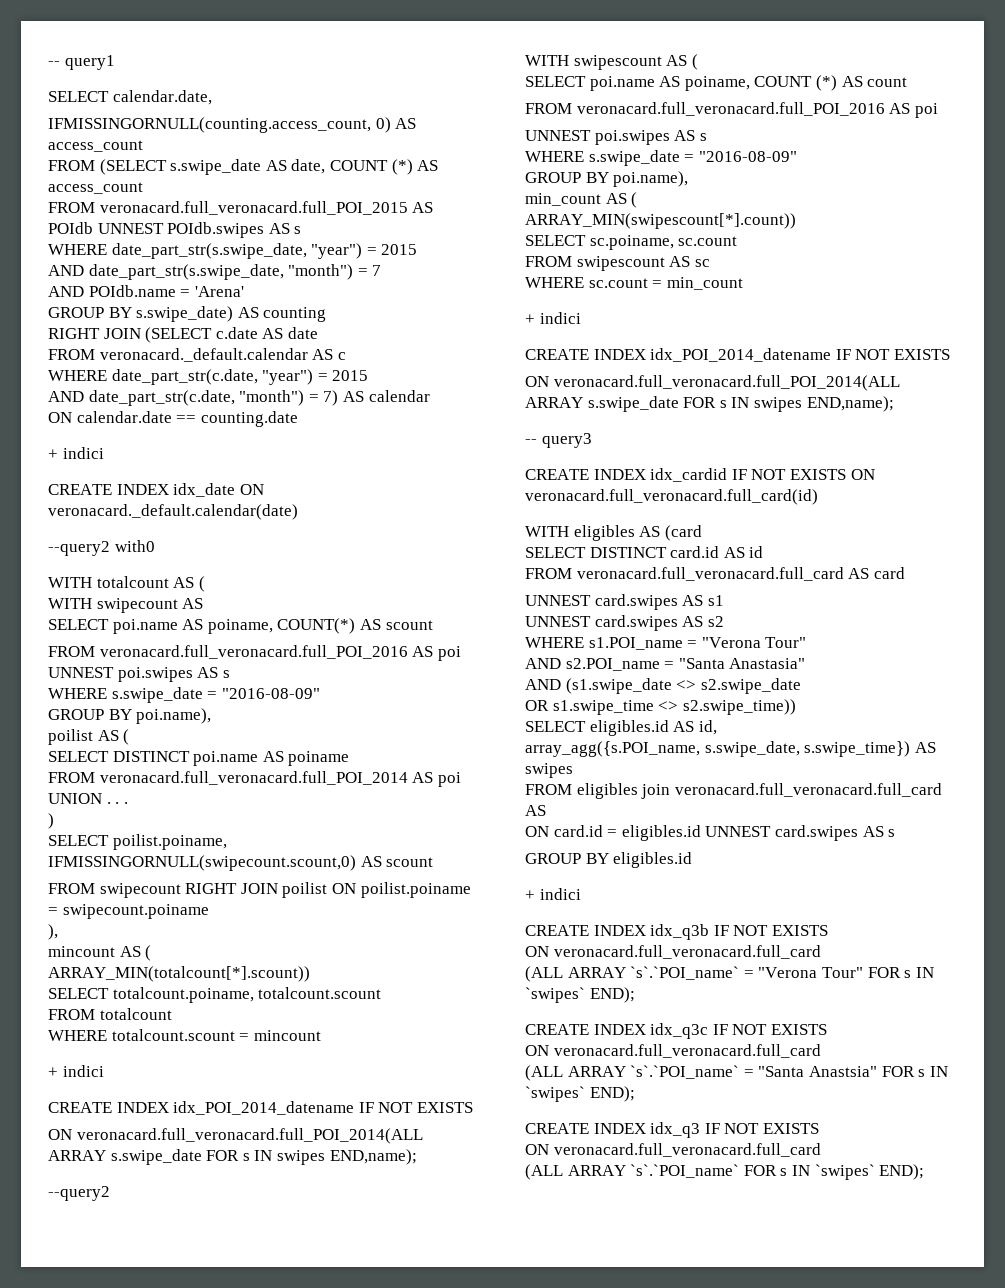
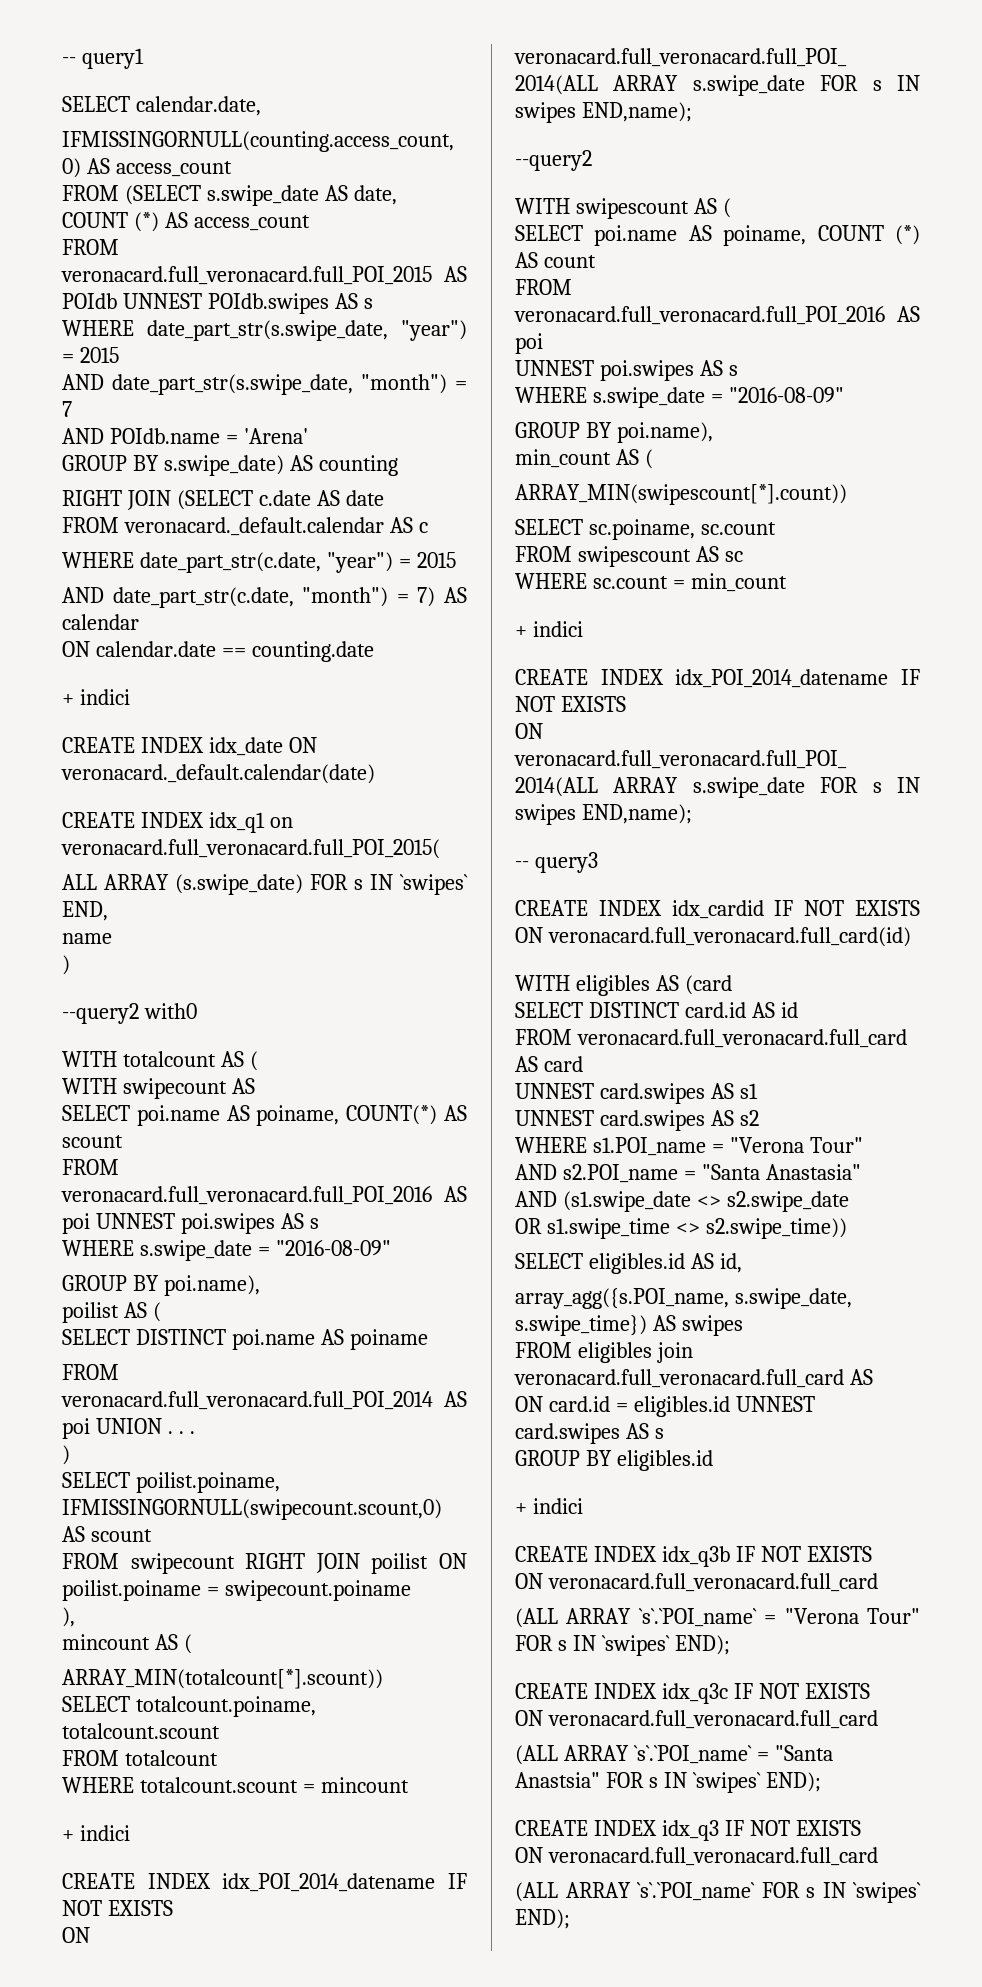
(298, 512) none -> [62,812,293,833] [61,839,440,859] [62,874,468,895] [62,901,108,921] [62,933,112,944] [62,955,70,975] // CREATE INDEX idx_q1 on veronacard.full_veronacard.full_POI_2015( // ALL ARRAY (s.swipe_date) FOR s IN `swipes` END, // name // )

